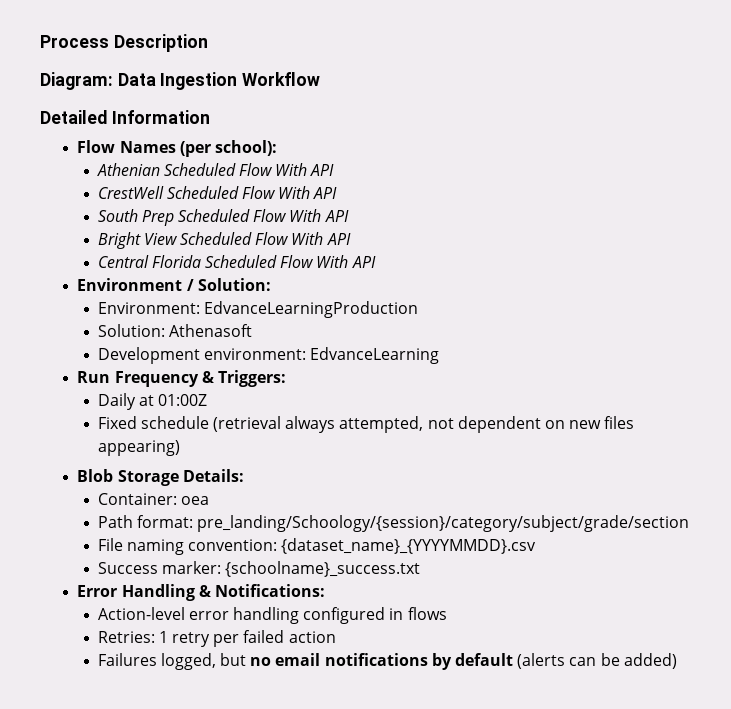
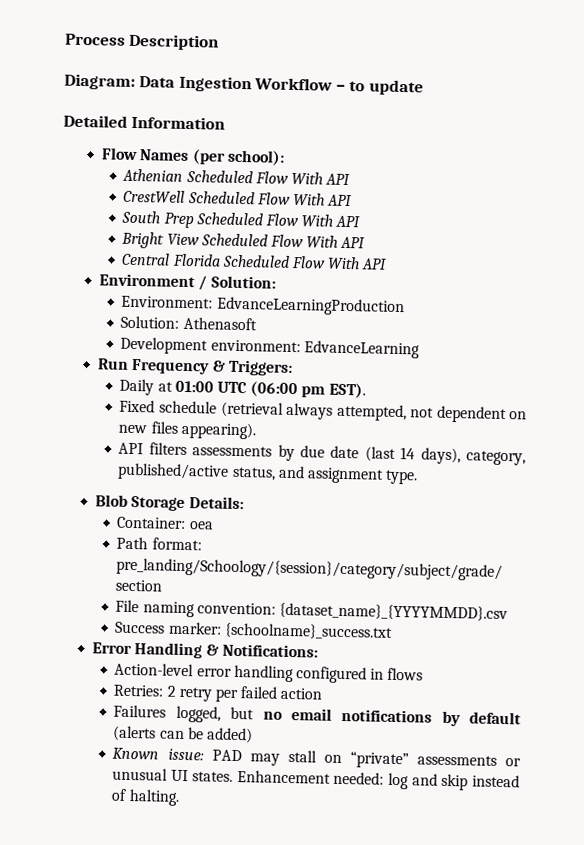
(321, 79) none -> [335,79,424,96] – to update
[158,394,208,406] 01:00Z -> [174,380,366,399] 01:00 UTC (06:00 pm EST).
[97,440,180,456] appearing) -> [180,421,256,440] [118,442,526,466] [117,462,419,485] appearing). // API filters assessments by due date (last 14 days), category, published/active status, and assignment type.
[158,631,168,643] 1 -> [166,685,177,697] 2
(677, 661) none -> [112,747,521,769] [112,767,520,791] [111,788,180,806] // Known issue: PAD may stall on “private” assessments or unusual UI states. Enhancement needed: log and skip instead of halting.

